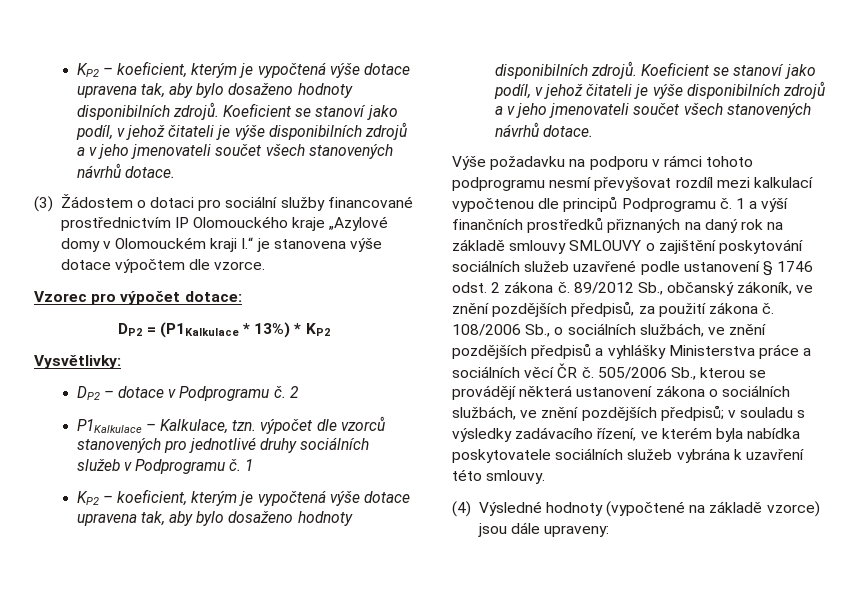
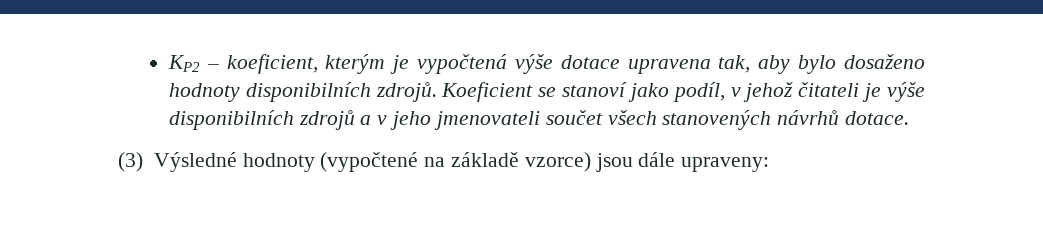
[60,194,413,211] [60,216,389,231] [60,237,383,252] [60,259,266,273] [34,290,242,305] [118,322,330,338] [34,355,121,369] [76,385,299,401] [76,416,385,434] [76,437,370,453] [76,458,254,474] [76,489,411,506] [76,510,353,526] [494,61,816,79] [493,81,826,99] [494,102,811,118] [494,122,593,137] [452,155,754,170] [452,177,813,191] [452,196,789,212] [452,217,784,233] [452,239,803,254] [452,260,814,276] [452,281,814,296] [452,301,775,317] [452,323,767,337] [452,343,812,359] [452,363,767,380] [452,385,790,400] [452,405,806,421] [452,427,801,442] [452,448,804,463] [452,469,546,484] [452,501,471,517] Žádostem o dotaci pro sociální služby financované prostřednictvím IP Olomouckého kraje „Azylové domy v Olomouckém kraji I.“ je stanovena výše dotace výpočtem dle vzorce. // Vzorec pro výpočet dotace: // DP2 = (P1Kalkulace * 13%) * KP2 // Vysvětlivky: // DP2 – dotace v Podprogramu č. 2 // P1Kalkulace – Kalkulace, tzn. výpočet dle vzorců stanovených pro jednotlivé druhy sociálních služeb v Podprogramu č. 1 // KP2 – koeficient, kterým je vypočtená výše dotace upravena tak, aby bylo dosaženo hodnoty disponibilních zdrojů. Koeficient se stanoví jako podíl, v jehož čitateli je výše disponibilních zdrojů a v jeho jmenovateli součet všech stanovených návrhů dotace. // Výše požadavku na podporu v rámci tohoto podprogramu nesmí převyšovat rozdíl mezi kalkulací vypočtenou dle principů Podprogramu č. 1 a výší finančních prostředků přiznaných na daný rok na základě smlouvy SMLOUVY o zajištění poskytování sociálních služeb uzavřené podle ustanovení § 1746 odst. 2 zákona č. 89/2012 Sb., občanský zákoník, ve znění pozdějších předpisů, za použití zákona č. 108/2006 Sb., o sociálních službách, ve znění pozdějších předpisů a vyhlášky Ministerstva práce a sociálních věcí ČR č. 505/2006 Sb., kterou se provádějí některá ustanovení zákona o sociálních službách, ve znění pozdějších předpisů; v souladu s výsledky zadávacího řízení, ve kterém byla nabídka poskytovatele sociálních služeb vybrána k uzavření této smlouvy. // (4) -> (143, 162) none

